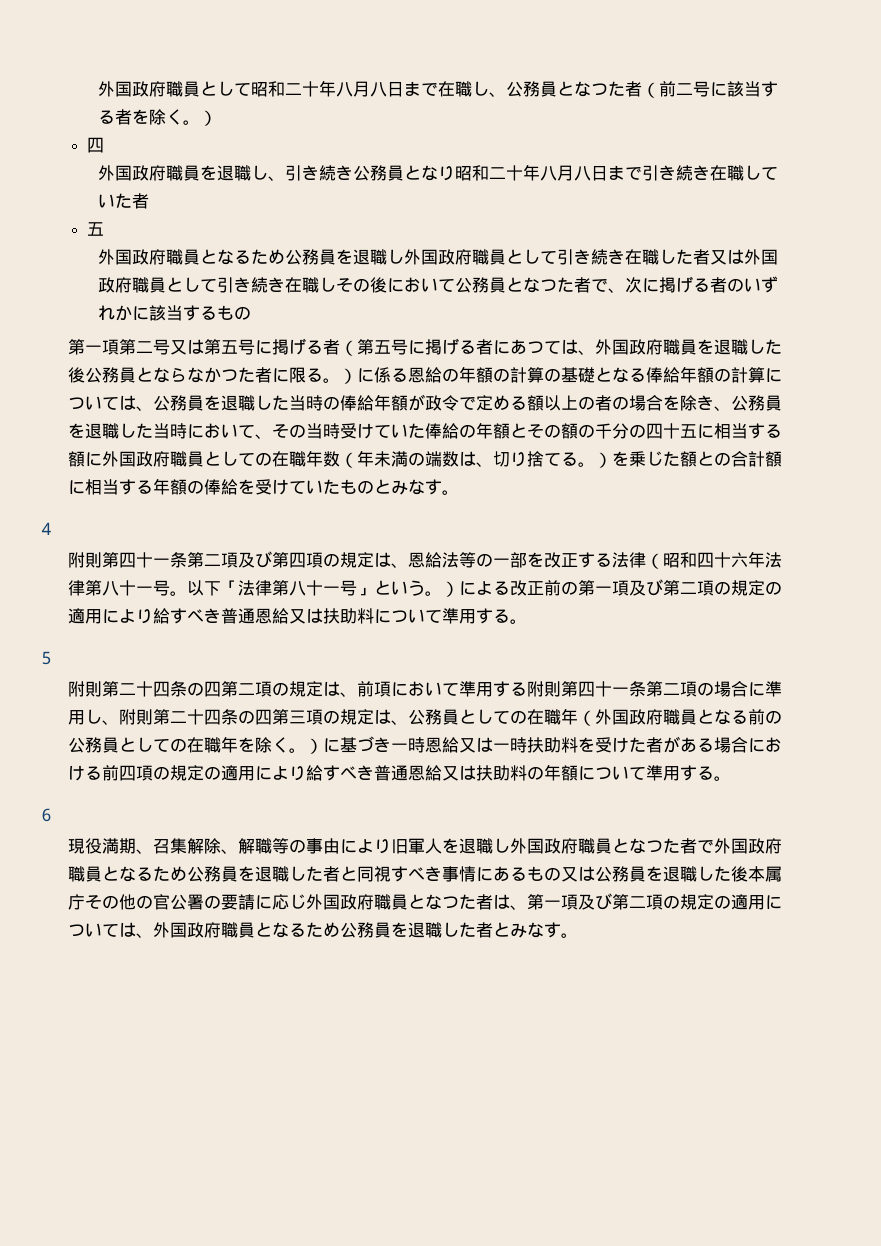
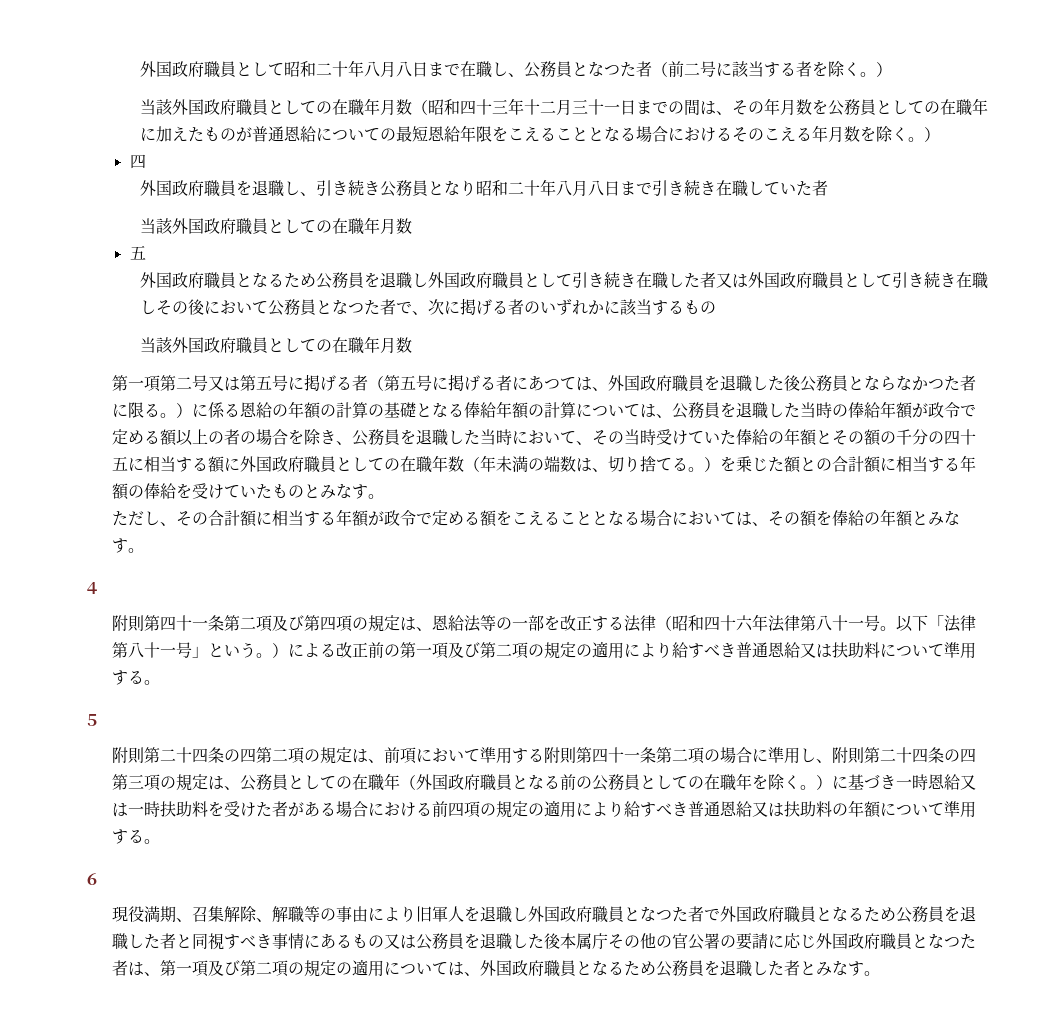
(218, 118) none -> [139,98,988,116] [139,125,940,142] // 当該外国政府職員としての在職年月数（昭和四十三年十二月三十一日までの間は、その年月数を公務員としての在職年に加えたものが普通恩給についての最短恩給年限をこえることとなる場合におけるそのこえる年月数を除く。）
(150, 201) none -> [139,217,412,235] // 当該外国政府職員としての在職年月数
(252, 313) none -> [139,336,412,354] // 当該外国政府職員としての在職年月数
(460, 492) none -> [111,509,960,527] [111,538,144,553] // ただし、その合計額に相当する年額が政令で定める額をこえることとなる場合においては、その額を俸給の年額とみなす。

